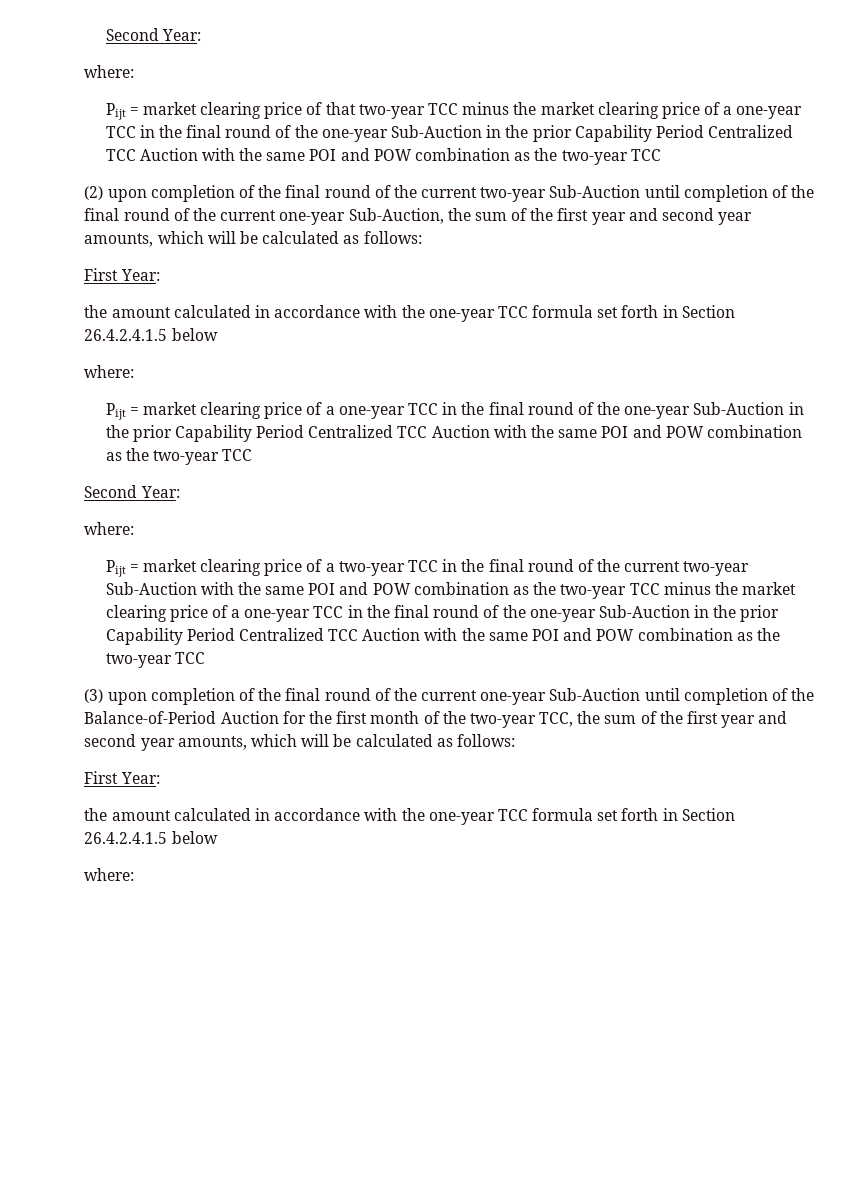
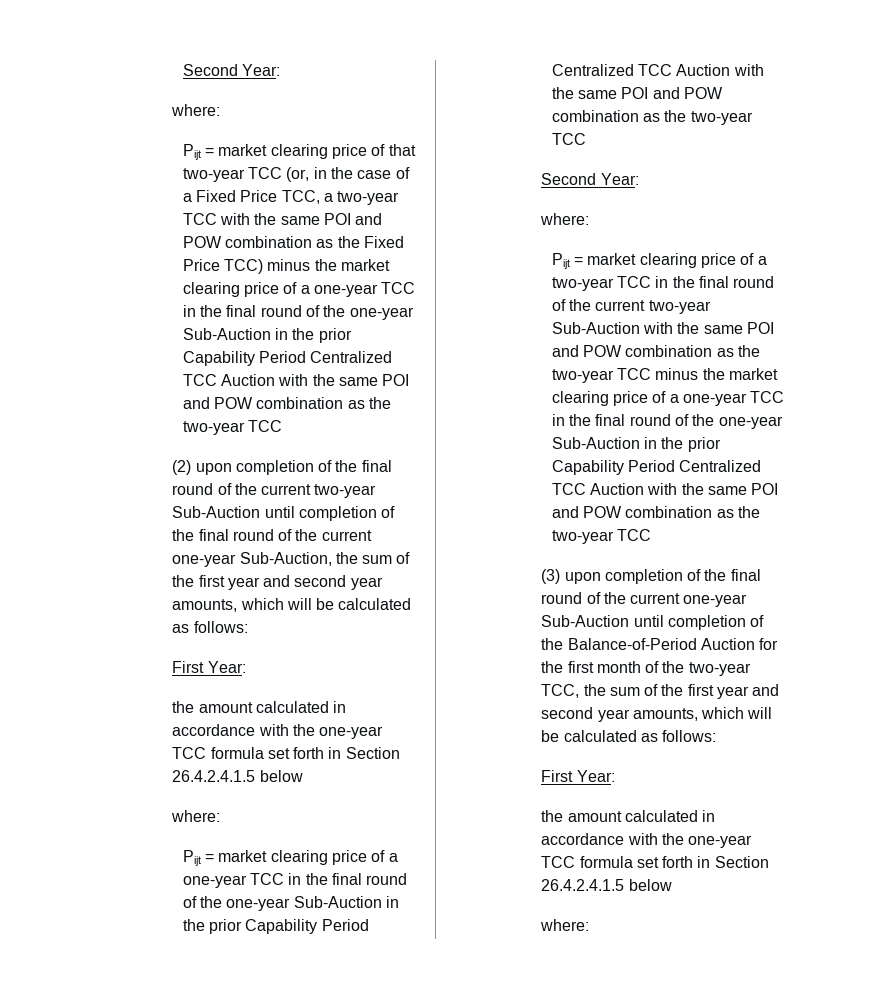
(459, 109) none -> [286,167,410,182] [182,190,400,205] [182,213,383,225] [182,236,405,248] [182,259,264,274] (or, in the case of a Fixed Price TCC, a two-year TCC with the same POI and POW combination as the Fixed Price TCC)

